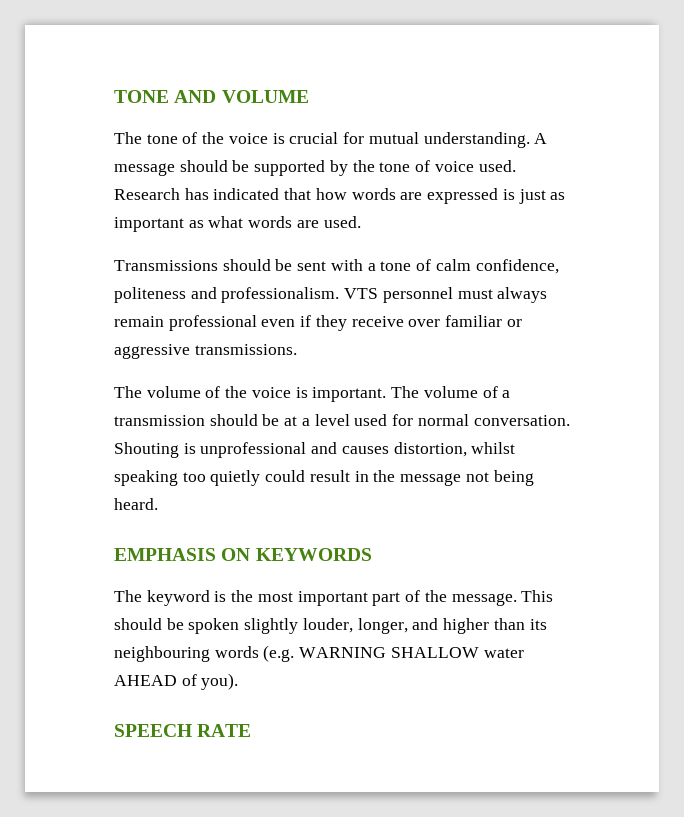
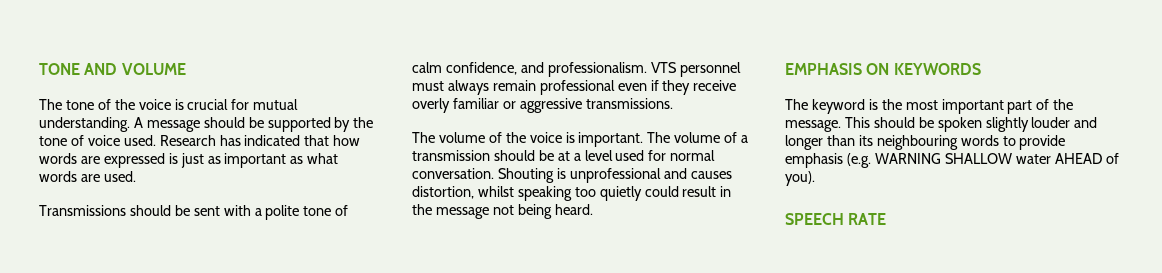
(376, 267) none -> [265,205,300,220] polite
[114,287,186,303] politeness -> (517, 68) none
[408,319,441,327] over -> [412,98,450,113] overly
[302,618,490,634] louder, longer, and higher -> [1031,117,1098,128] [785,135,823,150] louder and longer
(259, 652) none -> [1002,135,1066,150] [785,153,843,168] to provide emphasis

